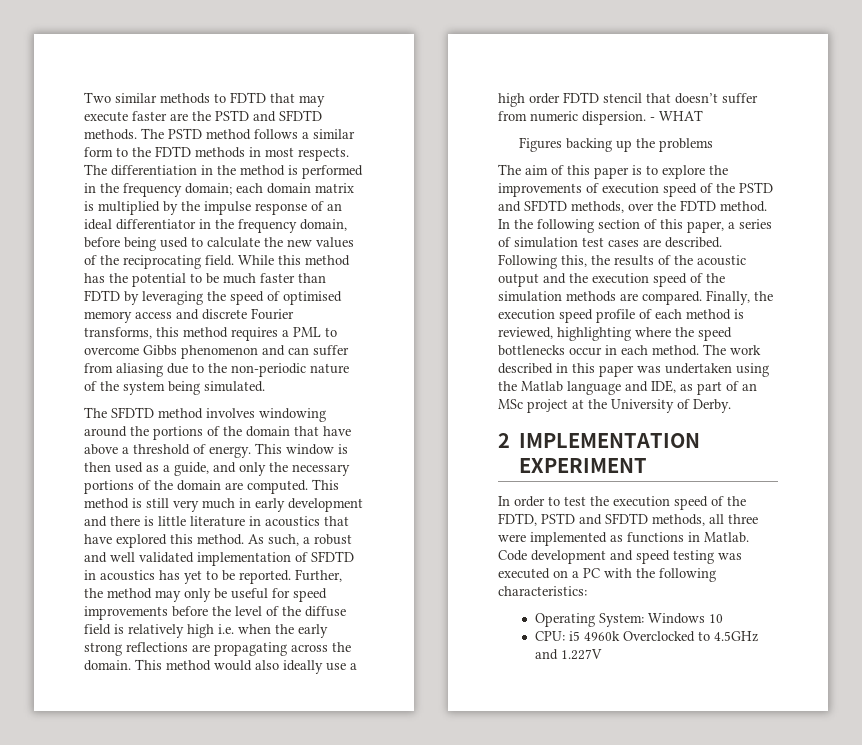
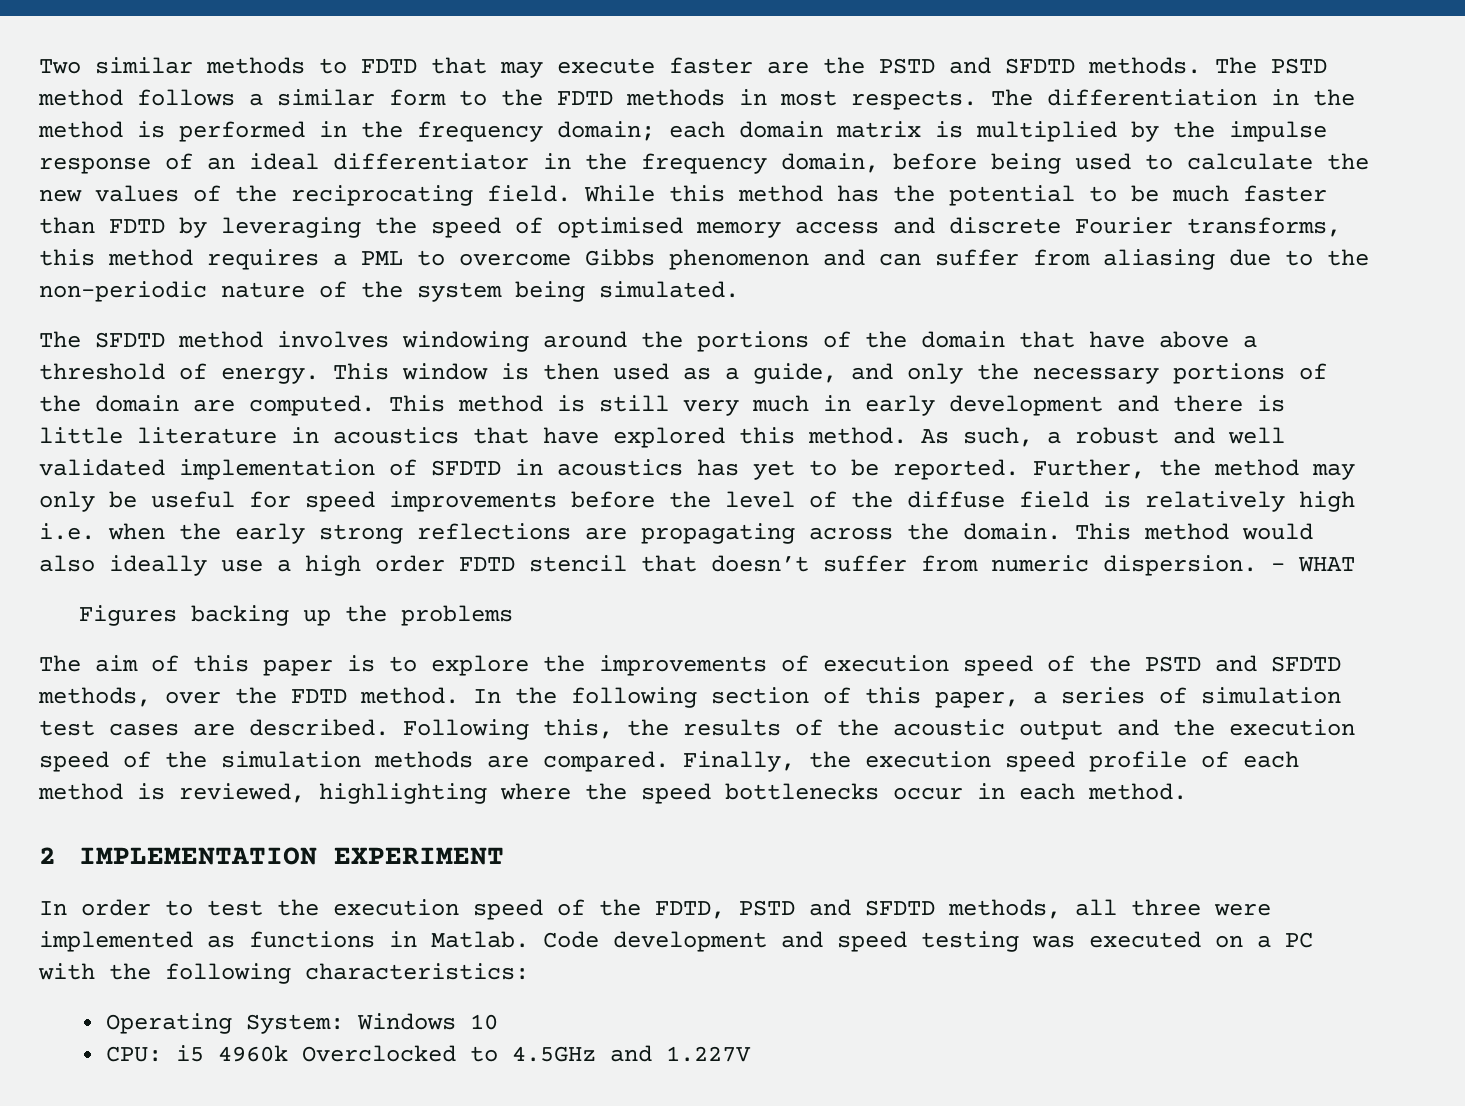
[703,344,761,355] [498,363,769,377] [498,380,757,395] [498,399,731,413] The work described in this paper was undertaken using the Matlab language and IDE, as part of an MSc project at the University of Derby. -> (1187, 791) none

